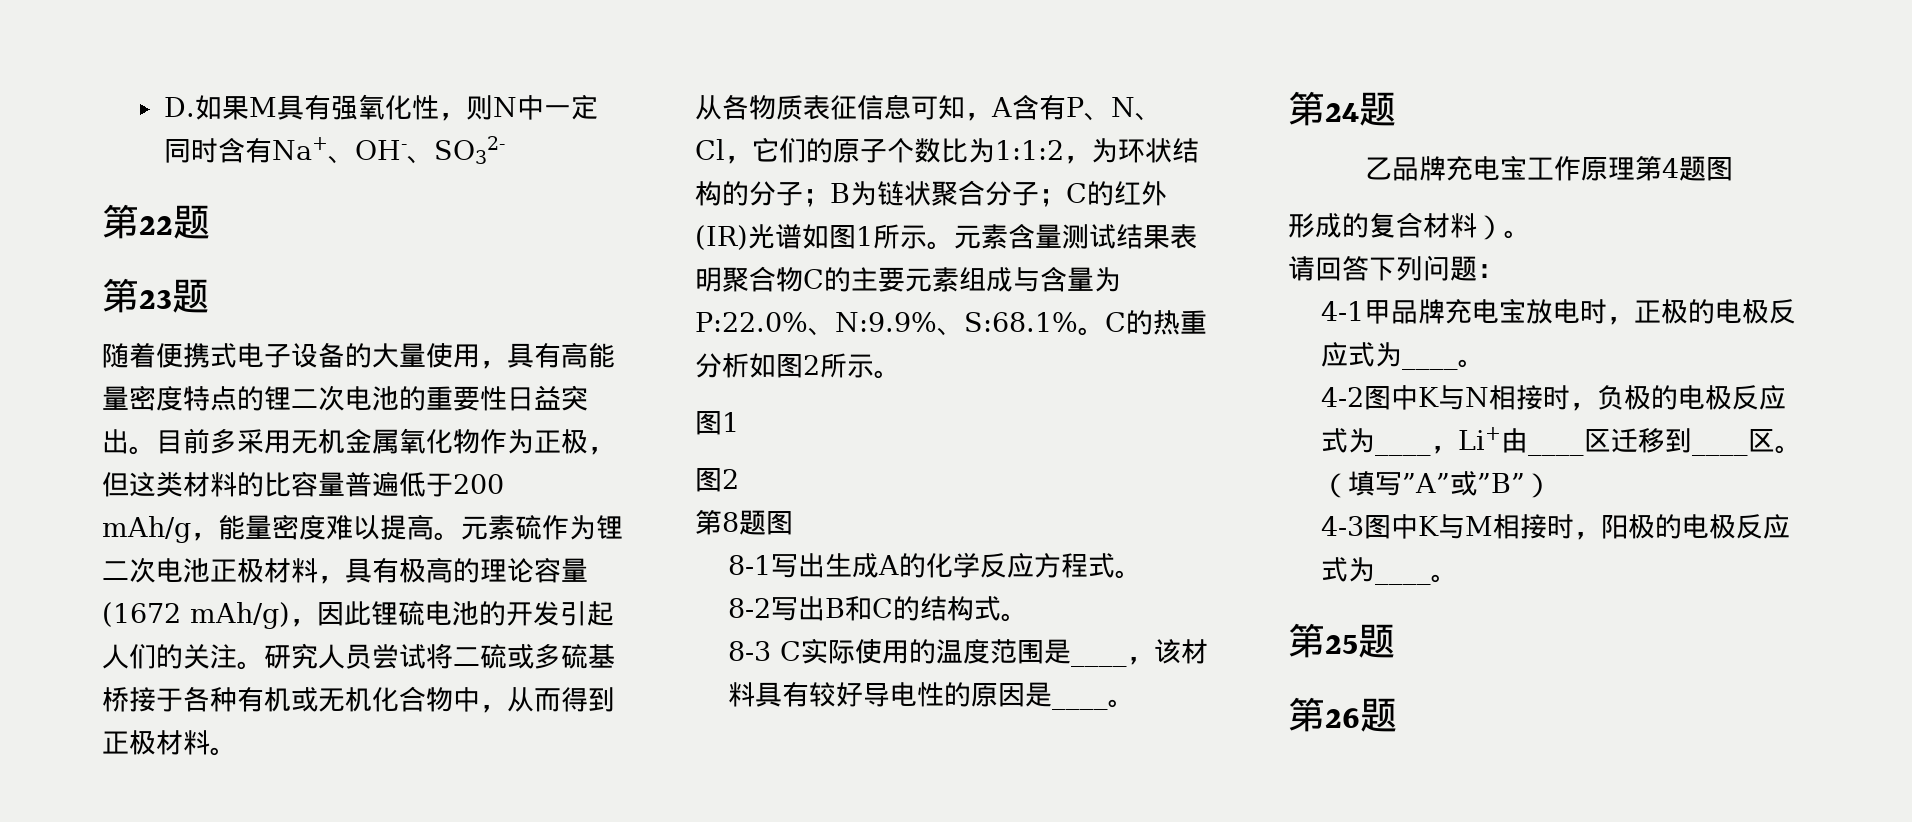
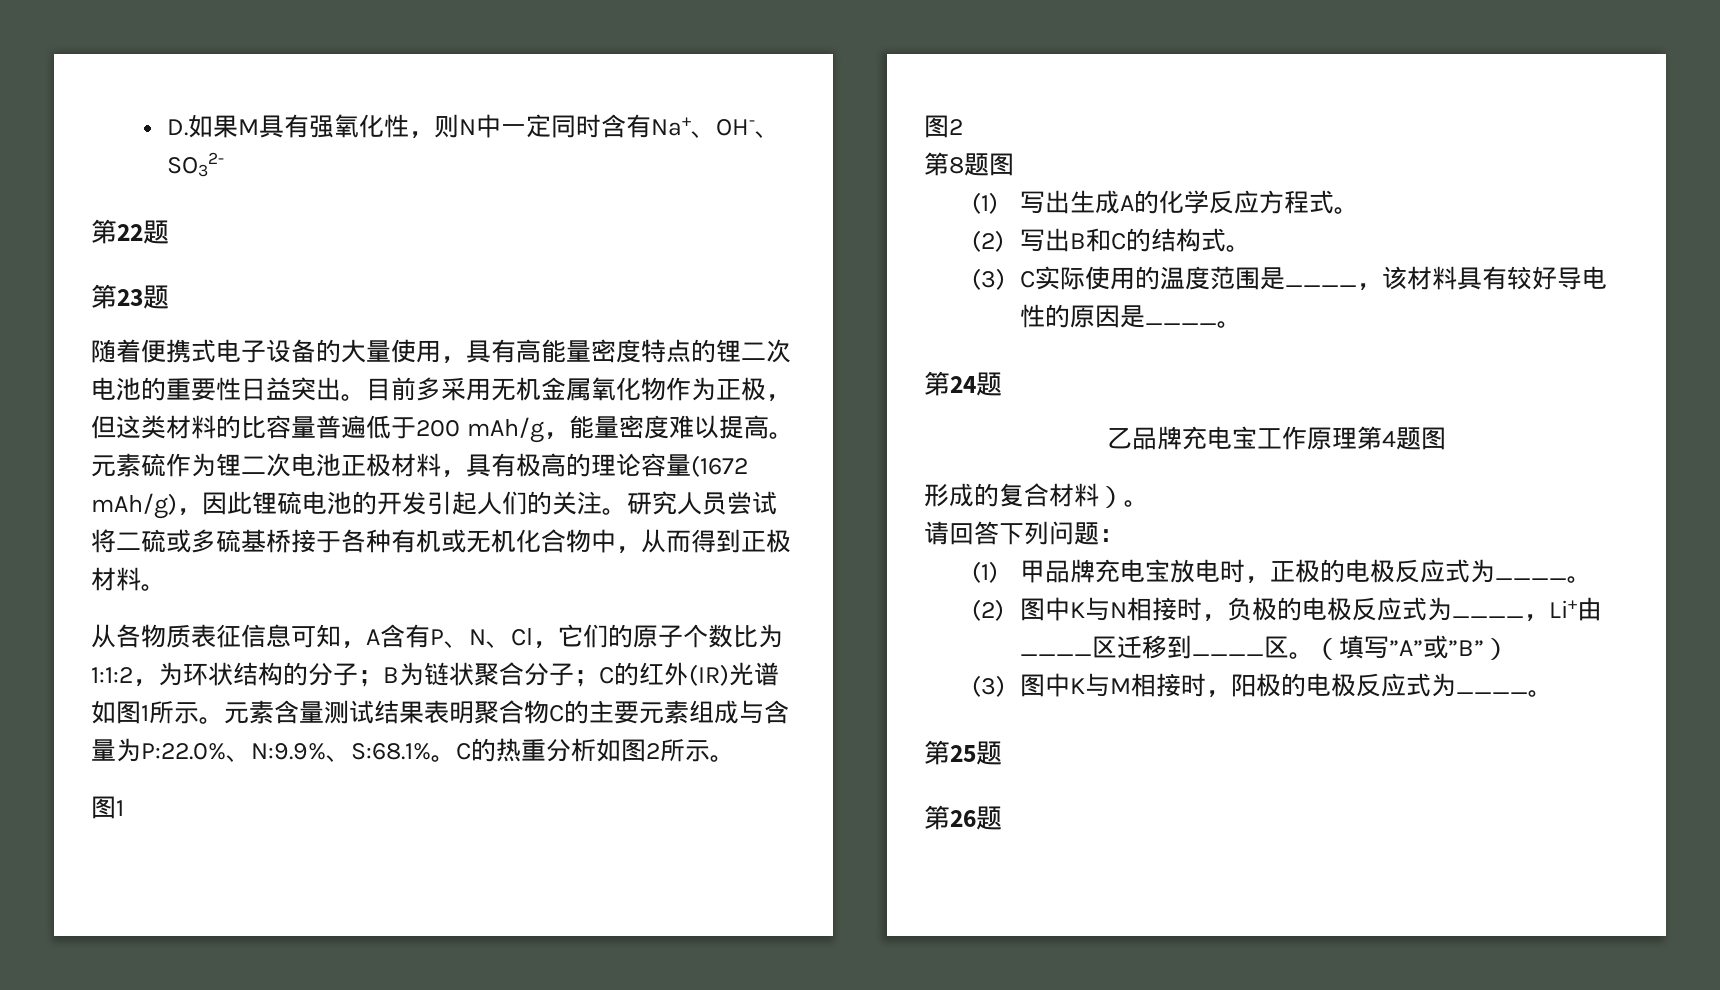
[727,555,771,575] 8-1 -> [972,192,999,214] (1)
[727,598,771,618] 8-2 -> [972,230,1005,252] (2)
[727,641,771,661] 8-3 -> [972,268,1006,290] (3)
[1320,301,1364,321] 4-1 -> [972,561,999,583] (1)
[1320,387,1364,407] 4-2 -> [972,599,1005,621] (2)
[1320,516,1364,536] 4-3 -> [972,675,1006,697] (3)

